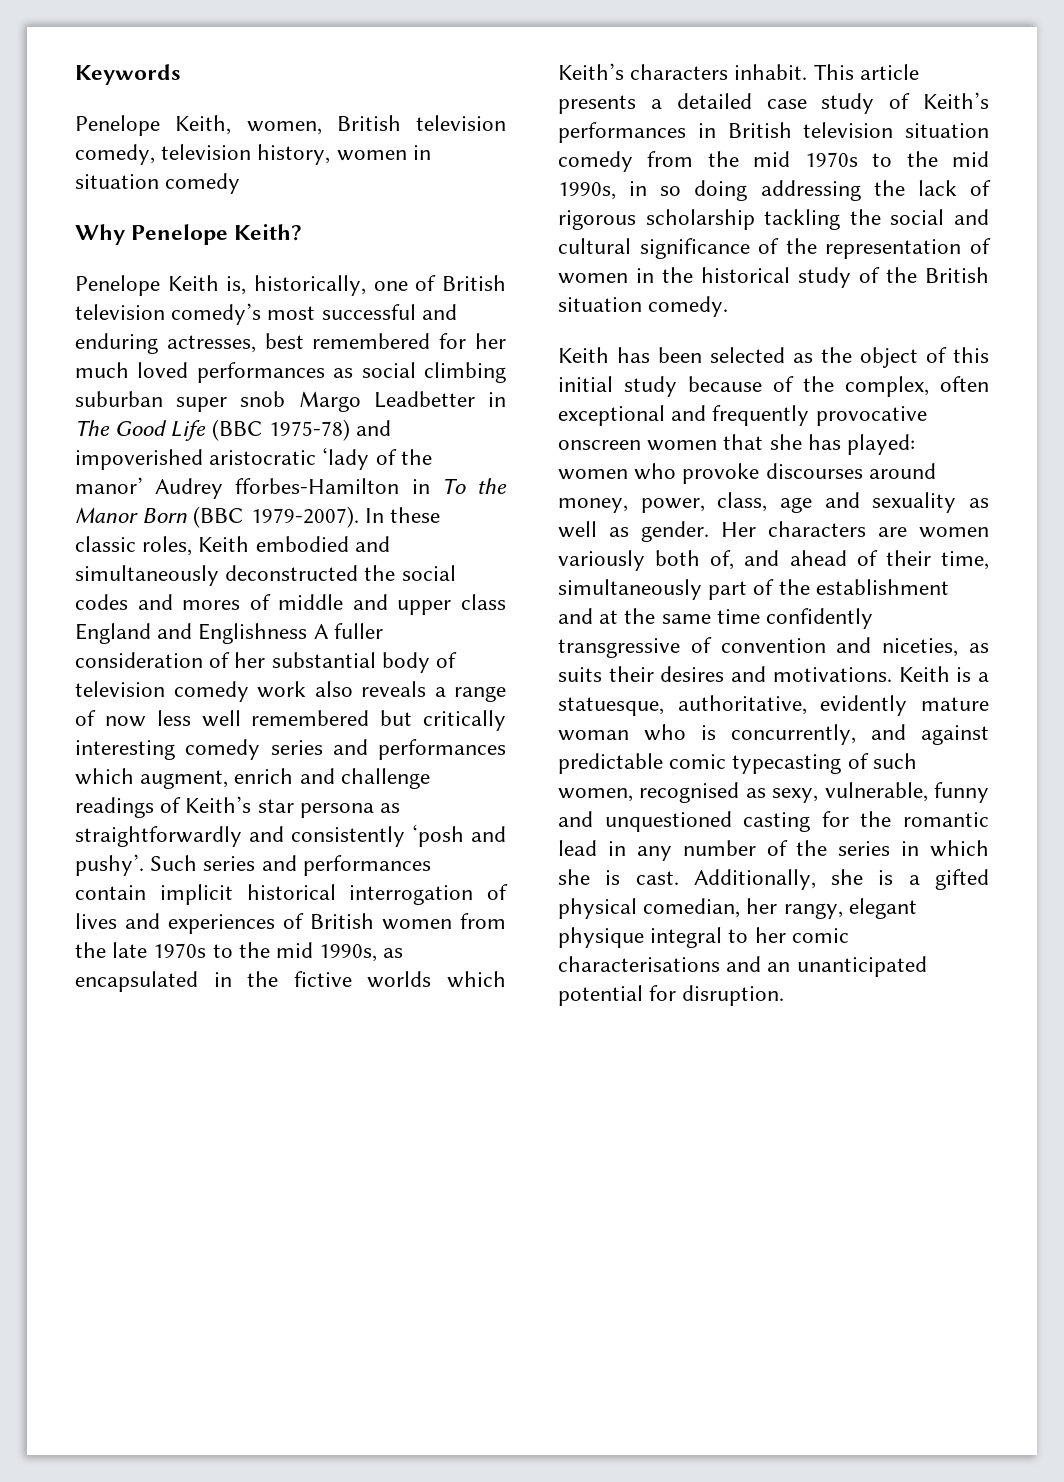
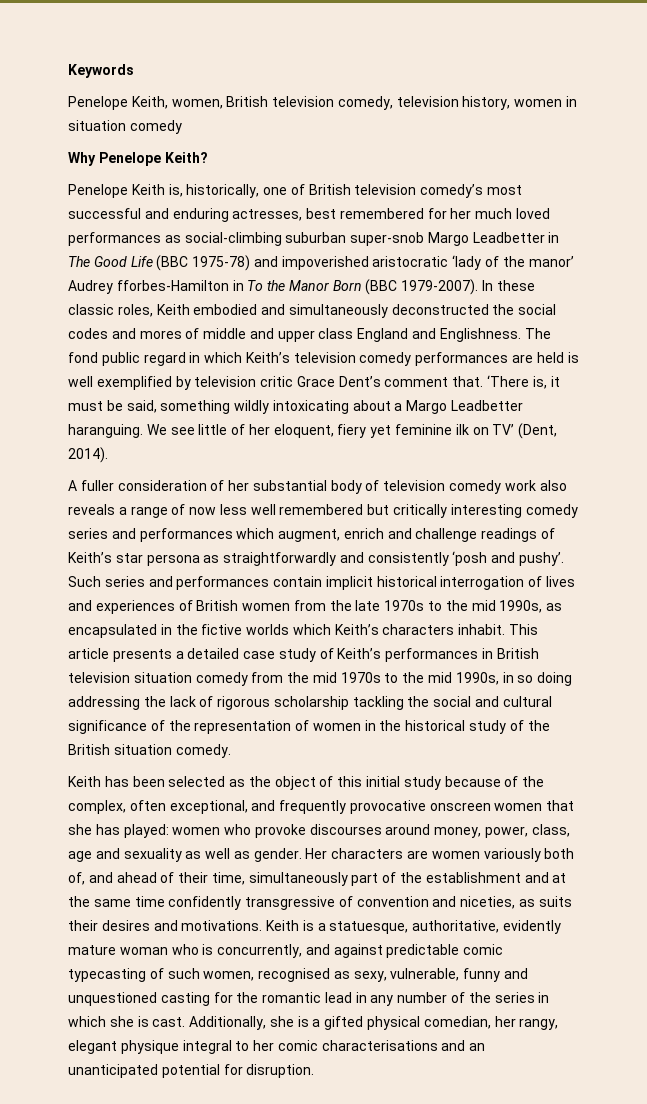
[361,362,506,383] [75,391,286,412] social climbing suburban super snob -> [184,232,425,246] social-climbing suburban super-snob
[198,623,308,644] Englishness -> [439,328,551,342] [68,352,579,366] [68,375,560,390] [68,400,524,414] [68,423,558,439] [68,447,108,463] Englishness. The fond public regard in which Keith’s television comedy performances are held is well exemplified by television critic Grace Dent’s comment that. ‘There is, it must be said, something wildly intoxicating about a Margo Leadbetter haranguing. We see little of her eloquent, fiery yet feminine ilk on TV’ (Dent, 2014). //
[558,405,665,426] exceptional -> [169,800,248,814] exceptional,

